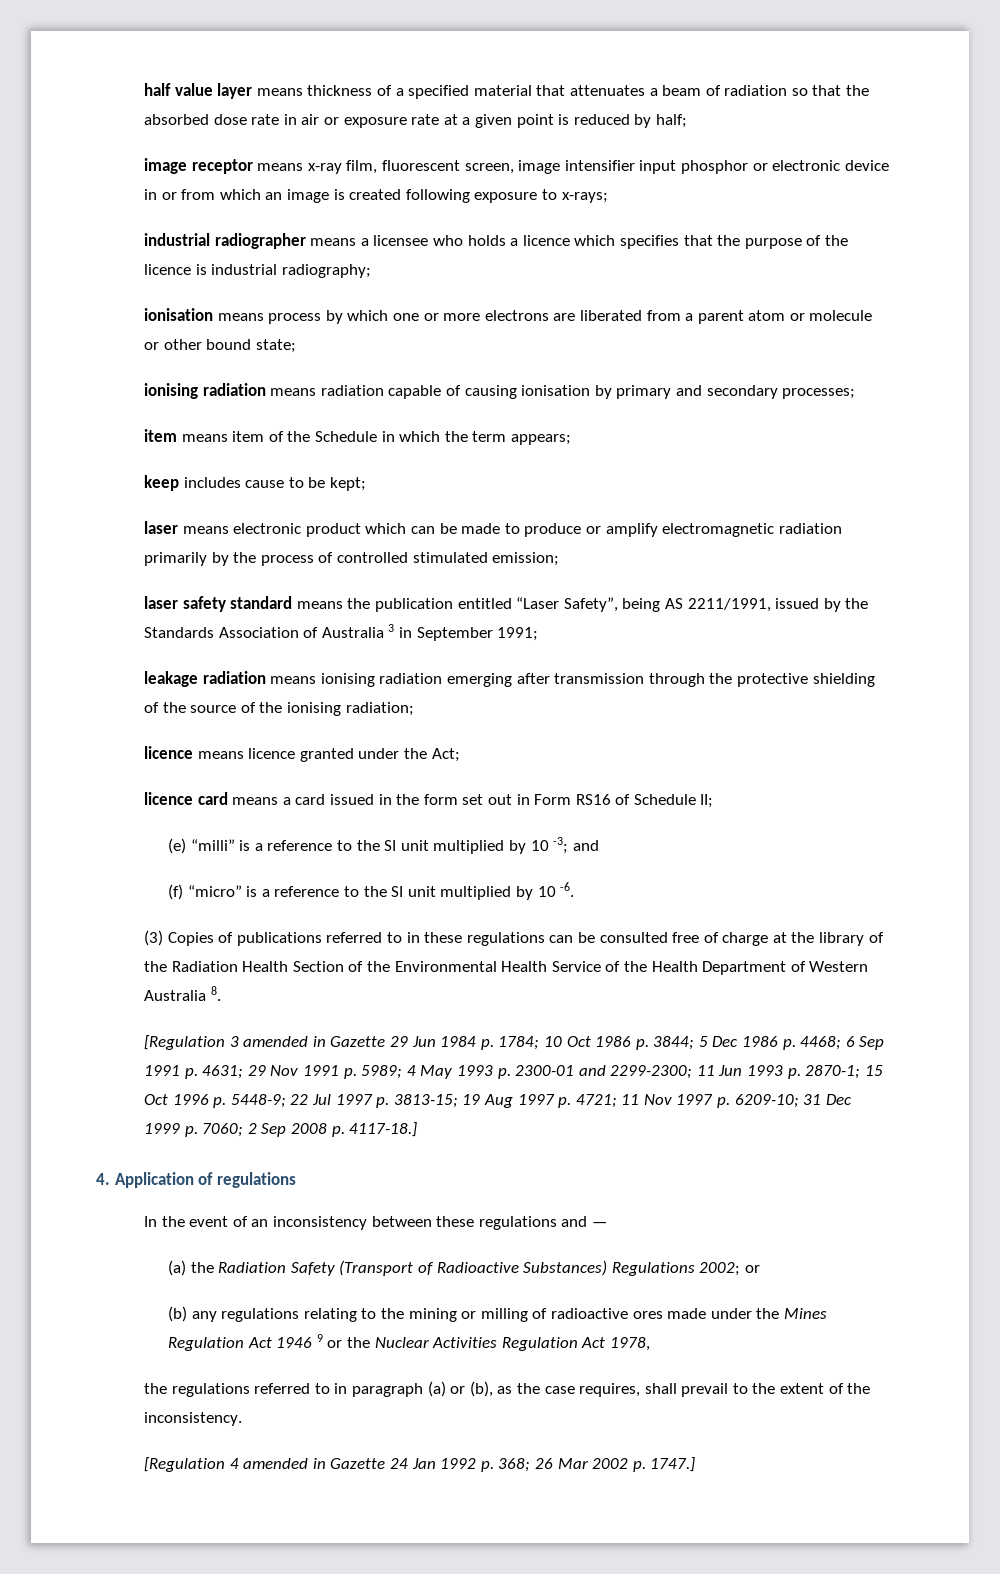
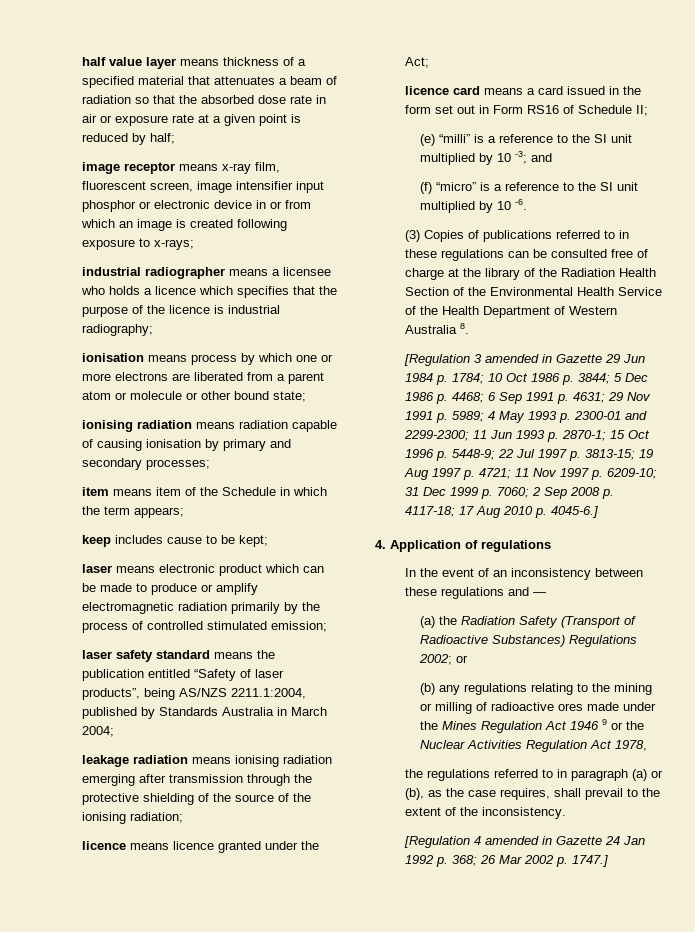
[516,597,869,612] [144,624,539,641] “Laser Safety”, being AS 2211/1991, issued by the Standards Association of Australia 3 in September 1991; -> [194,669,285,681] [82,688,307,700] [82,707,328,719] [82,726,115,737] “Safety of laser products”, being AS/NZS 2211.1:2004, published by Standards Australia in March 2004;
[349,1122,418,1137] 4117-18.] -> [405,506,599,518] 4117-18; 17 Aug 2010 p. 4045-6.]

